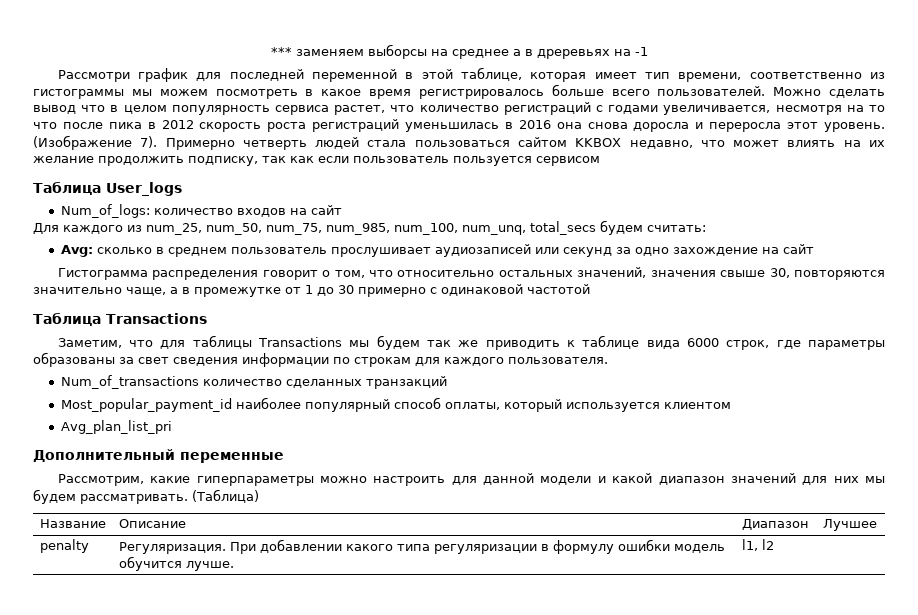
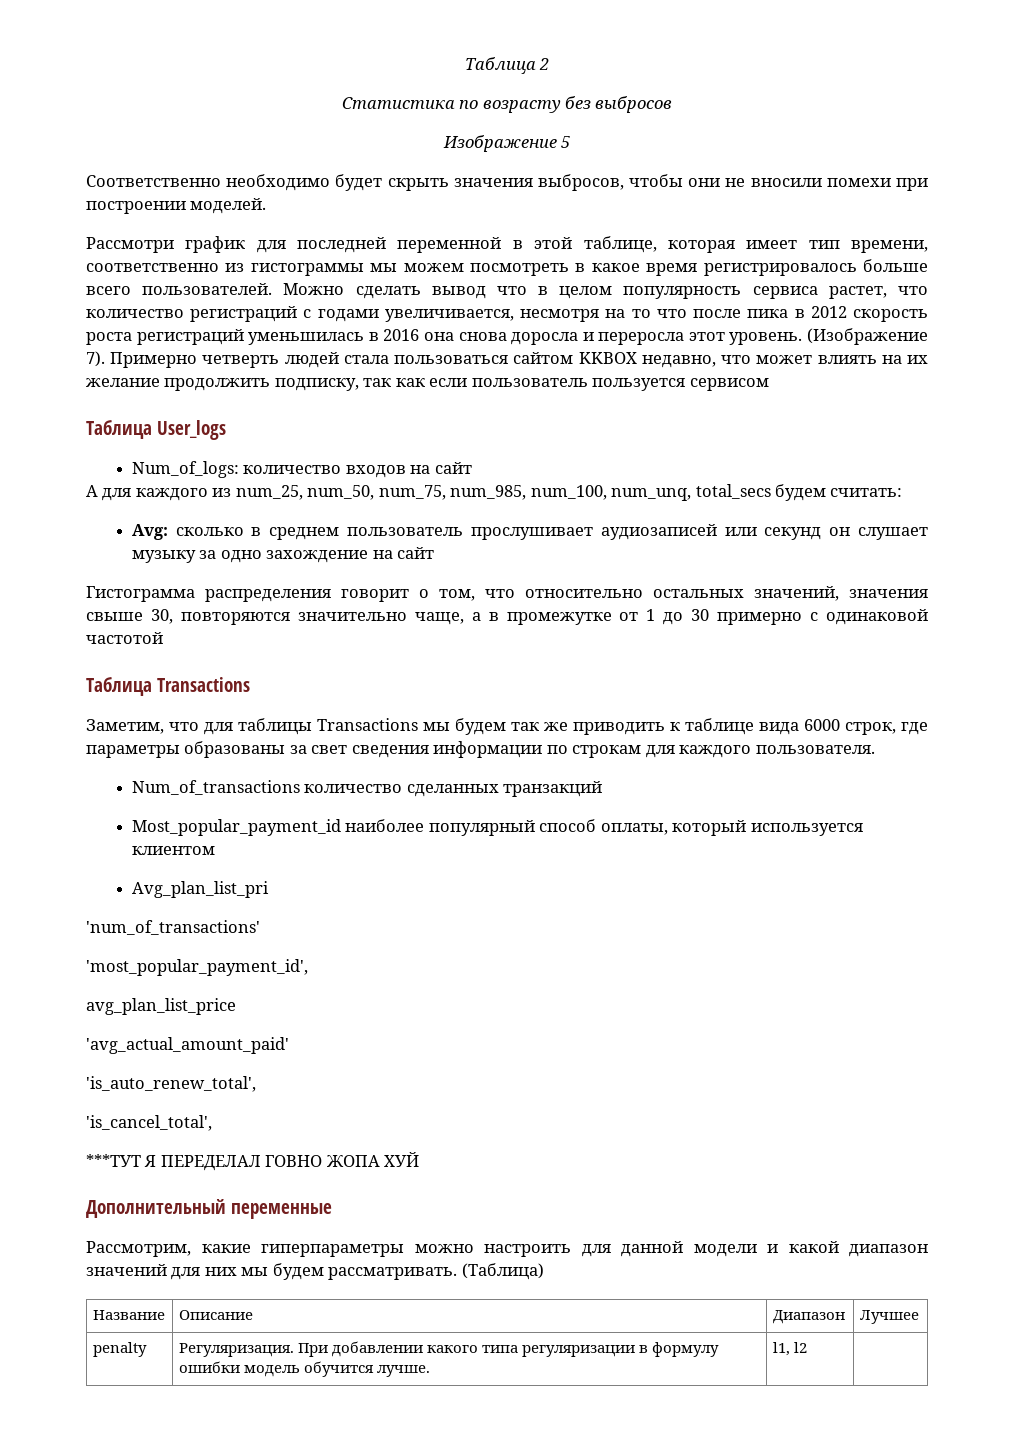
[270,44,648,59] *** заменяем выборсы на среднее а в дреревьях на -1 -> [464,57,550,74] [341,96,673,113] [442,135,571,152] [86,174,928,191] [86,198,267,214] Таблица 2 // Статистика по возрасту без выбросов // Изображение 5 // Соответственно необходимо будет скрыть значения выбросов, чтобы они не вносили помехи при построении моделей.
[33,223,59,234] Для -> [86,485,132,501] А для
(612, 252) none -> [829,527,928,540] [131,550,196,563] он слушает музыку
(172, 427) none -> [86,920,260,935] [86,959,308,976] [86,998,236,1015] [86,1037,289,1054] [86,1076,256,1092] [86,1115,212,1131] [86,1152,420,1171] // 'num_of_transactions' // 'most_popular_payment_id', // avg_plan_list_price // 'avg_actual_amount_paid' // 'is_auto_renew_total', // 'is_cancel_total', // ***ТУТ Я ПЕРЕДЕЛАЛ ГОВНО ЖОПА ХУЙ

